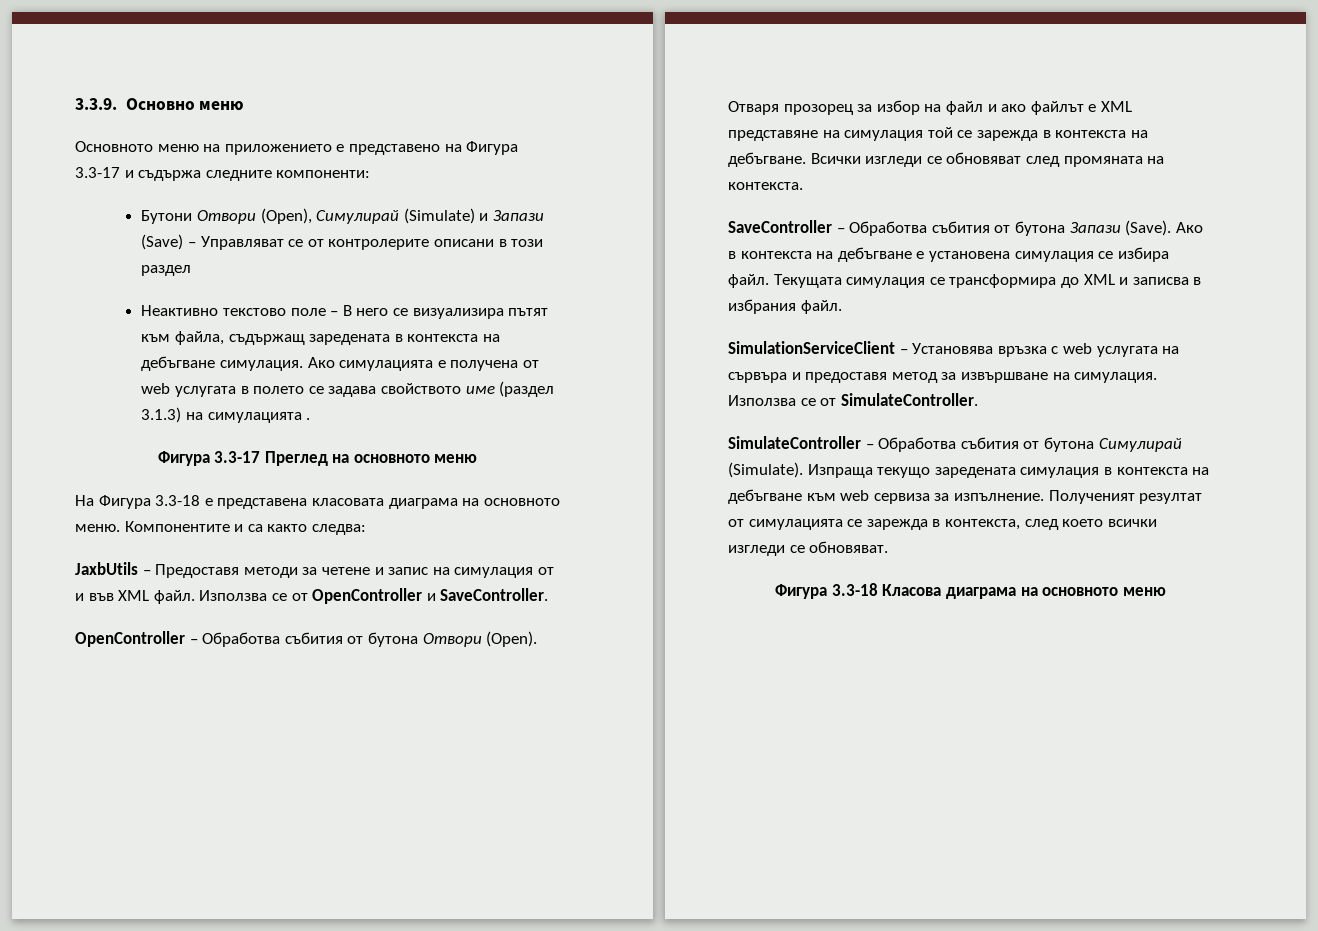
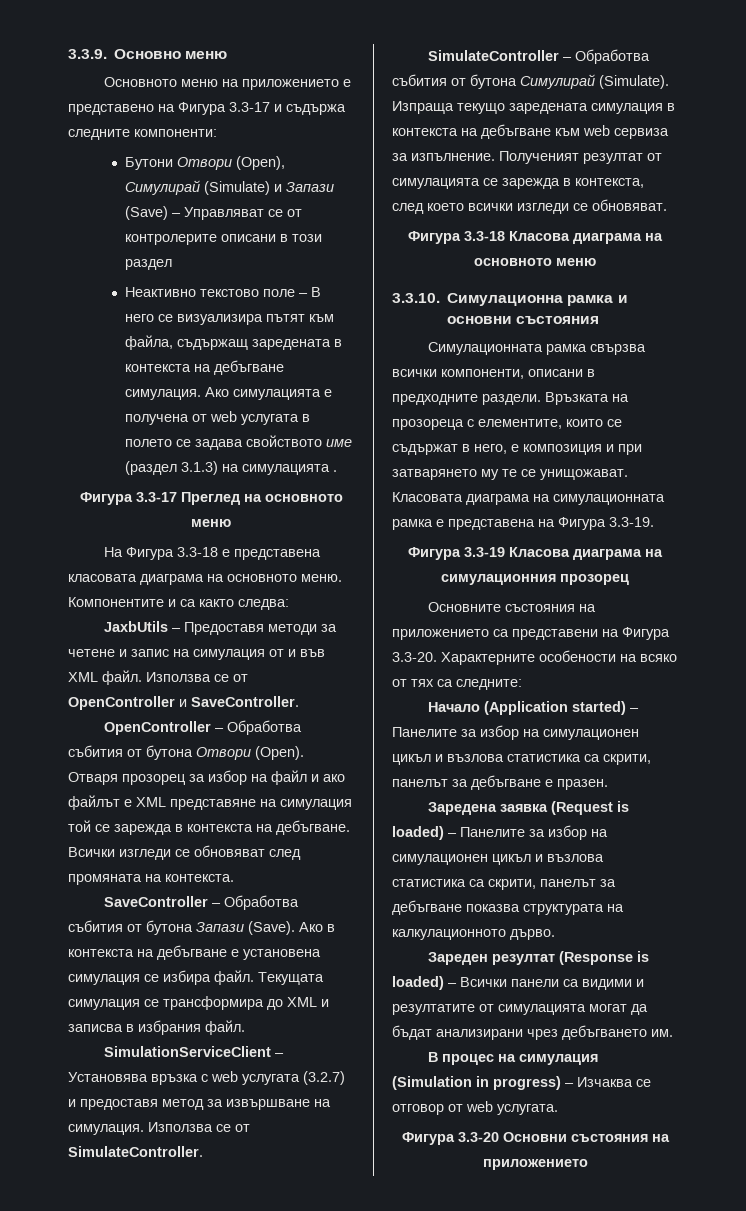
[1162,346,1180,354] [728,372,787,383] на сървъра -> [303,1071,345,1085] (3.2.7)
(1166, 591) none -> [392,293,628,306] [447,316,600,324] [428,342,647,355] [392,369,595,379] [392,392,629,405] [392,419,622,430] [392,444,642,455] [392,469,628,480] [392,492,665,505] [392,517,654,530] [408,547,663,560] [441,574,629,585] [428,602,597,612] [392,627,670,640] [392,650,677,665] [392,679,522,690] [428,701,640,715] [392,725,639,740] [392,754,651,765] [392,775,608,790] [428,801,630,815] [392,825,608,840] [392,854,604,865] [392,879,616,890] [392,900,624,915] [392,929,555,940] [428,951,650,965] [392,976,644,990] [392,1004,648,1015] [392,1025,673,1040] [428,1052,599,1065] [392,1076,651,1090] [392,1101,558,1115] [401,1132,670,1145] [482,1159,588,1170] // 3.3.10. Симулационна рамка и основни състояния // Симулационната рамка свързва всички компоненти, описани в предходните раздели. Връзката на прозореца с елементите, които се съдържат в него, е композиция и при затварянето му те се унищожават. Класовата диаграма на симулационната рамка е представена на Фигура 3.3-19. // Фигура 3.3-19 Класова диаграма на симулационния прозорец // Основните състояния на приложението са представени на Фигура 3.3-20. Характерните особености на всяко от тях са следните: // Начало (Application started) – Панелите за избор на симулационен цикъл и възлова статистика са скрити, панелът за дебъгване е празен. // Заредена заявка (Request is loaded) – Панелите за избор на симулационен цикъл и възлова статистика са скрити, панелът за дебъгване показва структурата на калкулационното дърво. // Зареден резултат (Response is loaded) – Всички панели са видими и резултатите от симулацията могат да бъдат анализирани чрез дебъгването им. // В процес на симулация (Simulation in progress) – Изчаква се отговор от web услугата. // Фигура 3.3-20 Основни състояния на приложението

